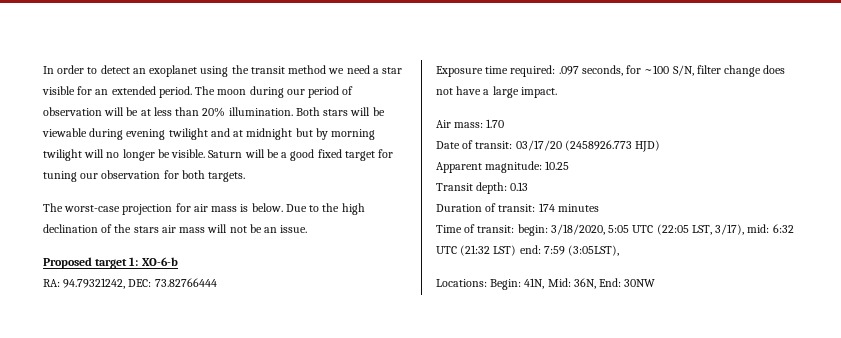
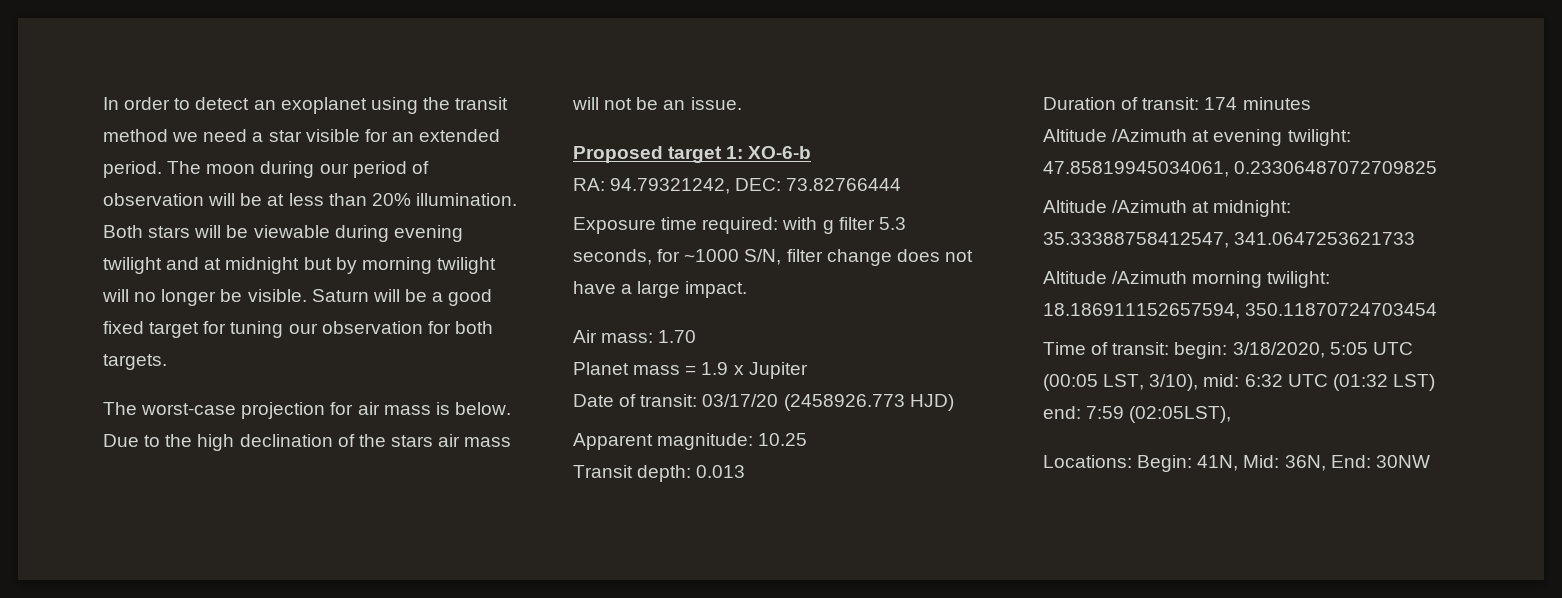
[558,66,579,75] .097 -> [782,217,906,234] with g filter 5.3
[644,65,670,74] ~100 -> [684,249,740,262] ~1000
(505, 123) none -> [573,362,808,379] // Planet mass = 1.9 x Jupiter
[510,182,529,191] 0.13 -> [696,465,746,478] 0.013
(599, 208) none -> [1043,129,1351,146] [1043,161,1438,177] [1043,200,1292,217] [1043,232,1416,248] [1043,271,1331,288] [1043,303,1438,319] // Altitude /Azimuth at evening twilight: 47.85819945034061, 0.23306487072709825 // Altitude /Azimuth at midnight: 35.33388758412547, 341.0647253621733 // Altitude /Azimuth morning twilight: 18.186911152657594, 350.11870724703454
[656,224,745,235] (22:05 LST, 3/17), -> [1043,374,1199,391] (00:05 LST, 3/10),
[460,245,491,256] (21:32 -> [1332,374,1388,391] (01:32
[568,245,620,256] (3:05LST), -> [1129,406,1232,423] (02:05LST),

